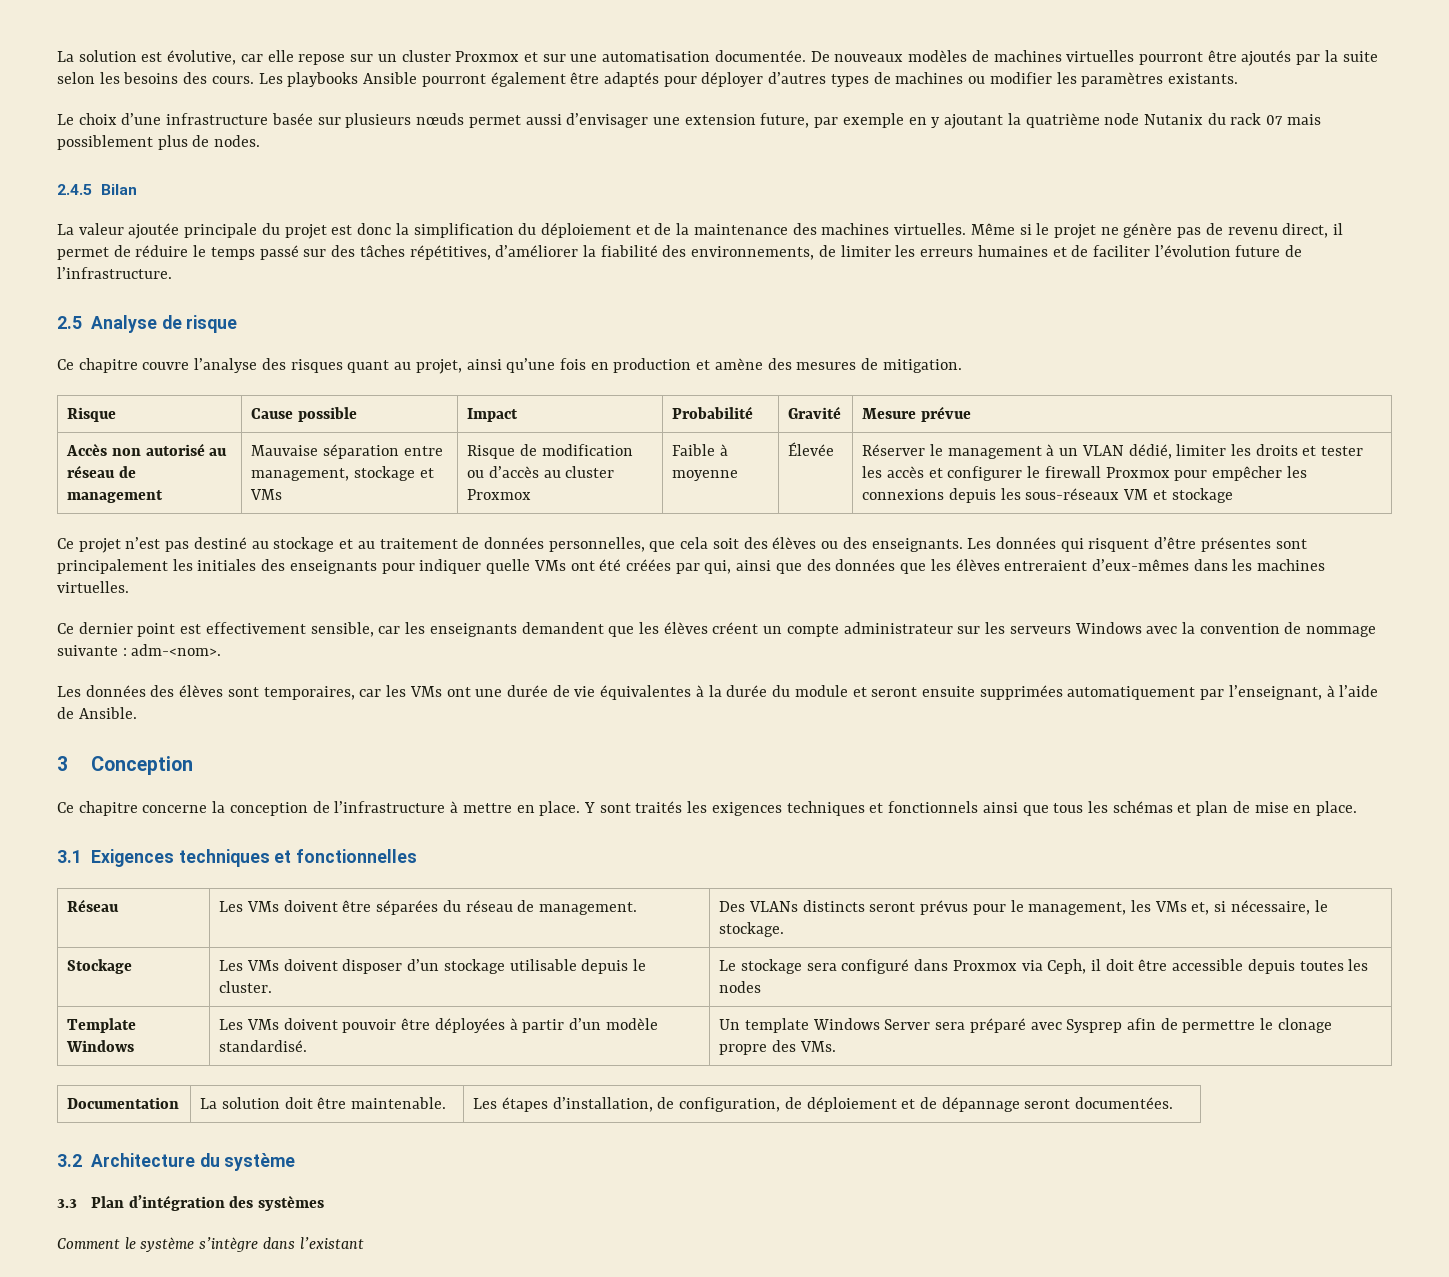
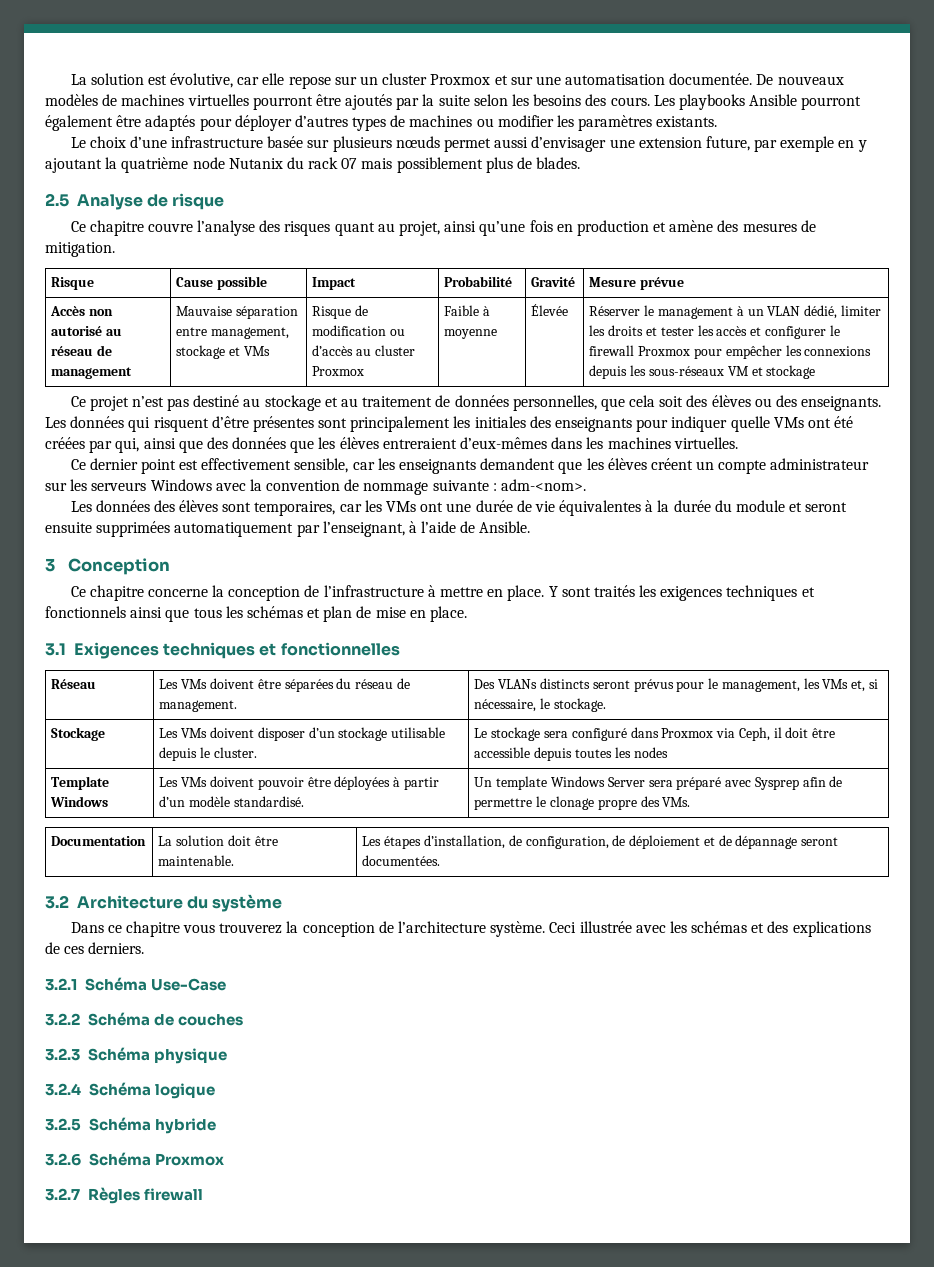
[214,135,261,147] [57,184,137,195] [57,223,1344,239] [57,245,1303,260] [57,267,172,279] nodes. // 2.4.5 Bilan // La valeur ajoutée principale du projet est donc la simplification du déploiement et de la maintenance des machines virtuelles. Même si le projet ne génère pas de revenu direct, il permet de réduire le temps passé sur des tâches répétitives, d’améliorer la fiabilité des environnements, de limiter les erreurs humaines et de faciliter l’évolution future de l’infrastructure. -> [536,157,581,169] blades.
[57,1195,325,1211] [57,1237,364,1252] 3.3 Plan d’intégration des systèmes // Comment le système s’intègre dans l’existant -> [70,921,871,937] [45,942,145,954] [45,977,226,991] [45,1012,243,1026] [45,1047,227,1064] [45,1082,215,1099] [45,1117,216,1134] [45,1152,224,1166] [45,1187,203,1204] Dans ce chapitre vous trouverez la conception de l’architecture système. Ceci illustrée avec les schémas et des explications de ces derniers. // 3.2.1 Schéma Use-Case // 3.2.2 Schéma de couches // 3.2.3 Schéma physique // 3.2.4 Schéma logique // 3.2.5 Schéma hybride // 3.2.6 Schéma Proxmox // 3.2.7 Règles firewall

